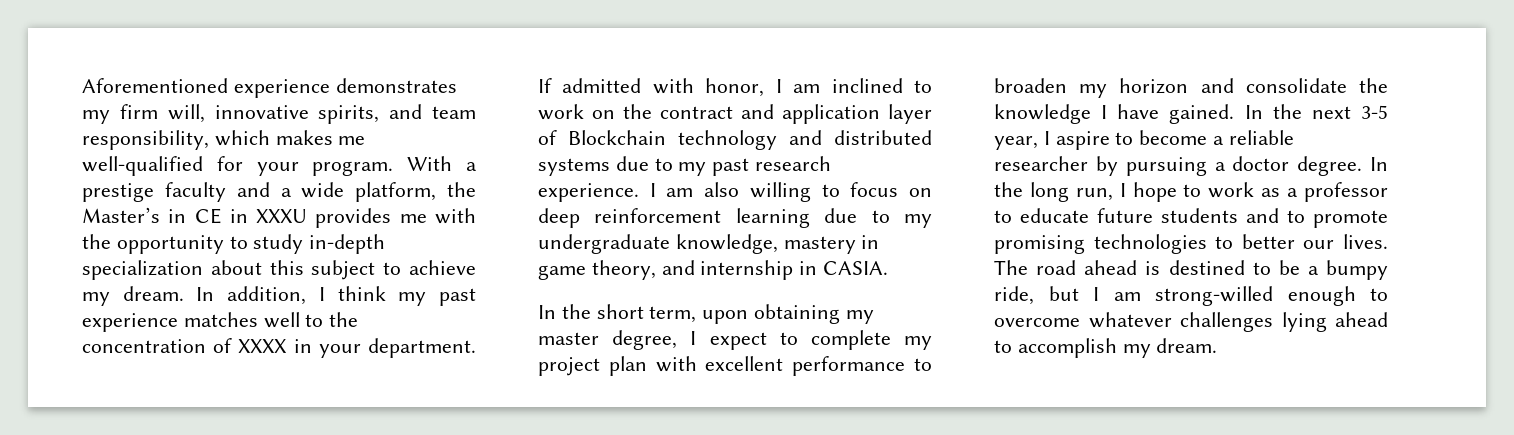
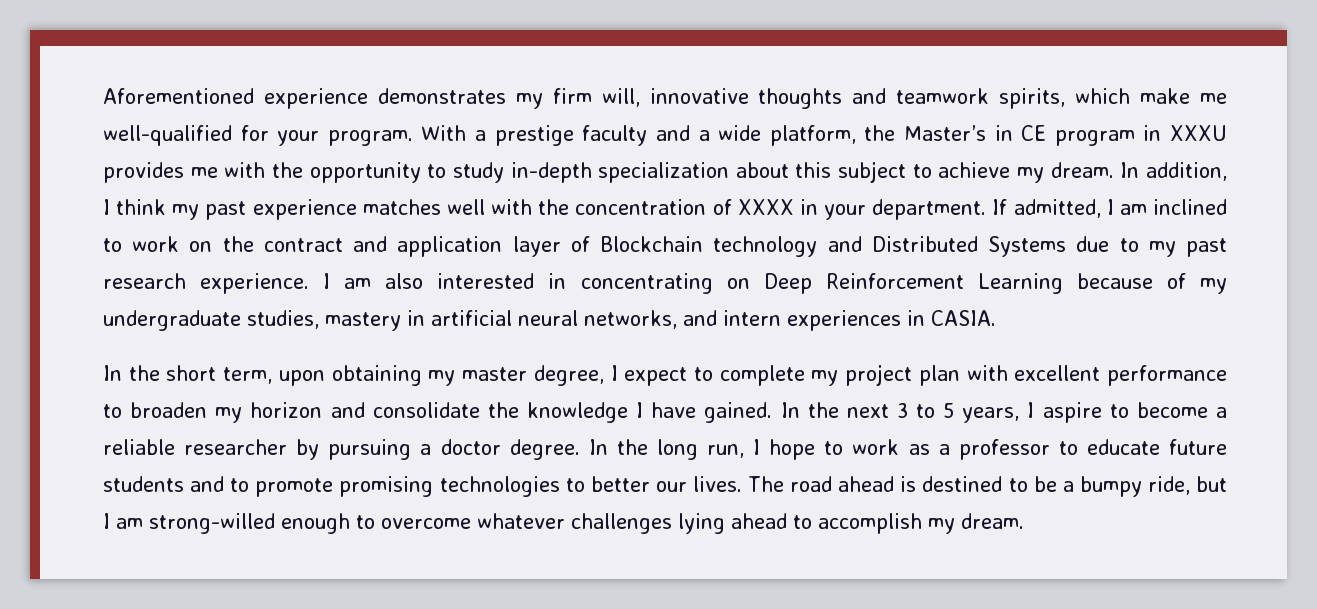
[318,104,476,124] [82,130,333,150] spirits, and team responsibility, which makes -> [758,88,1191,109] thoughts and teamwork spirits, which make
(222, 216) none -> [1054,130,1135,146] program
[305,314,324,327] to -> [491,199,533,215] with
[562,78,765,97] admitted with honor, -> [1013,199,1101,218] admitted,
[834,130,932,145] [538,158,610,176] distributed systems -> [871,236,1067,257] Distributed Systems
[749,182,932,202] [538,208,890,228] willing to focus on deep reinforcement learning due to -> [437,273,1186,294] interested in concentrating on Deep Reinforcement Learning because of
[675,234,778,254] knowledge, -> [247,310,319,329] studies,
[538,260,794,280] game theory, and internship -> [431,310,901,331] artificial neural networks, and intern experiences
[1361,105,1388,119] [994,136,1038,150] 3-5 year, -> [896,403,1020,423] 3 to 5 years,

